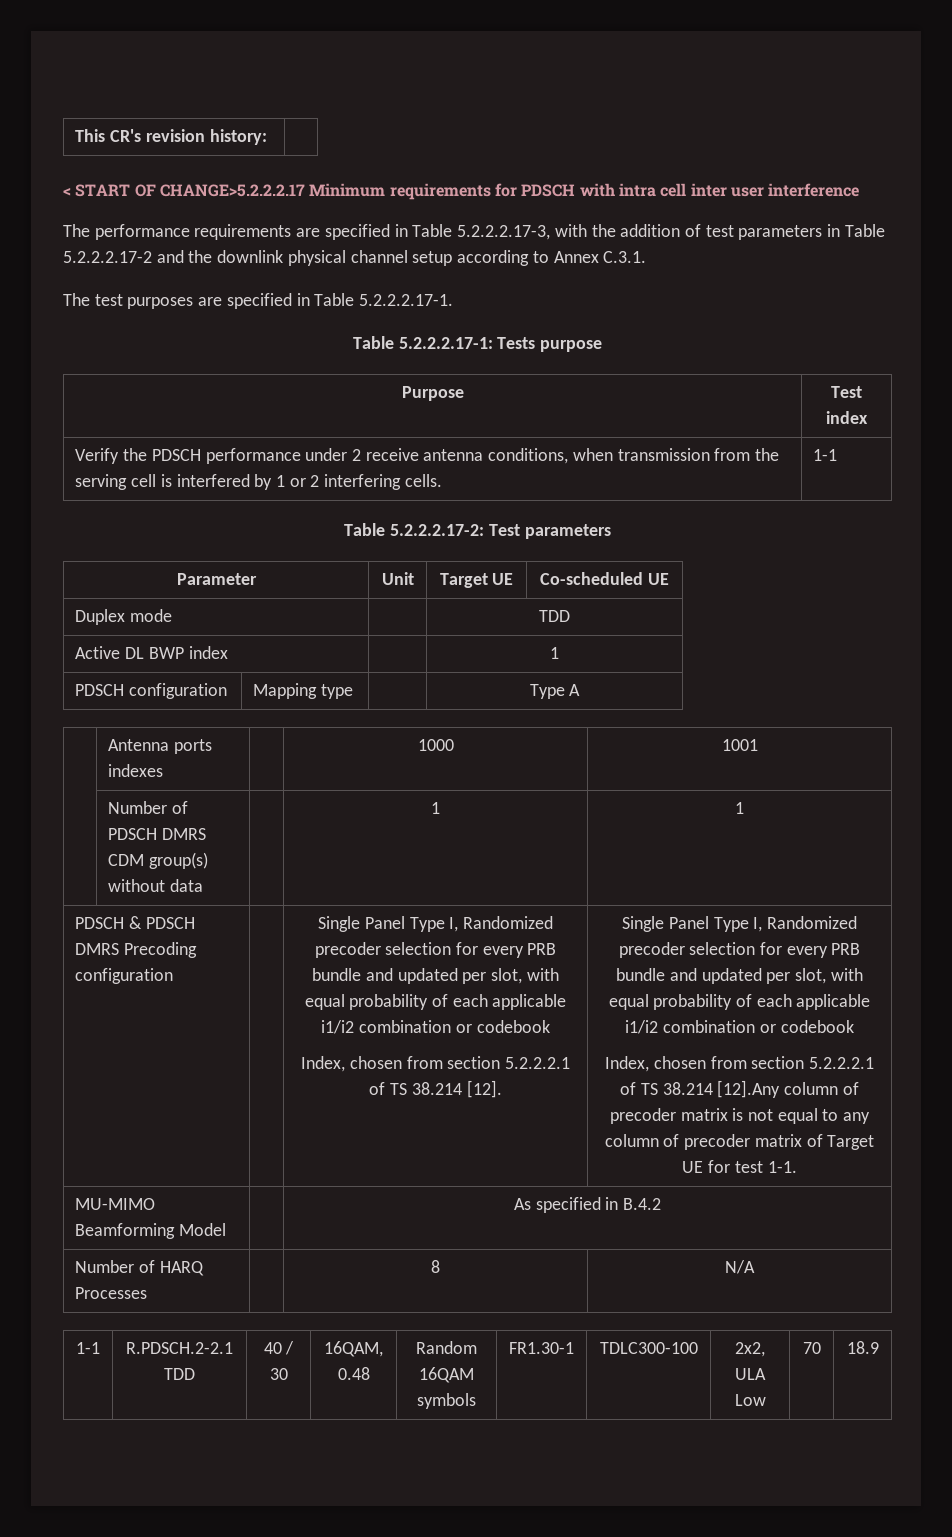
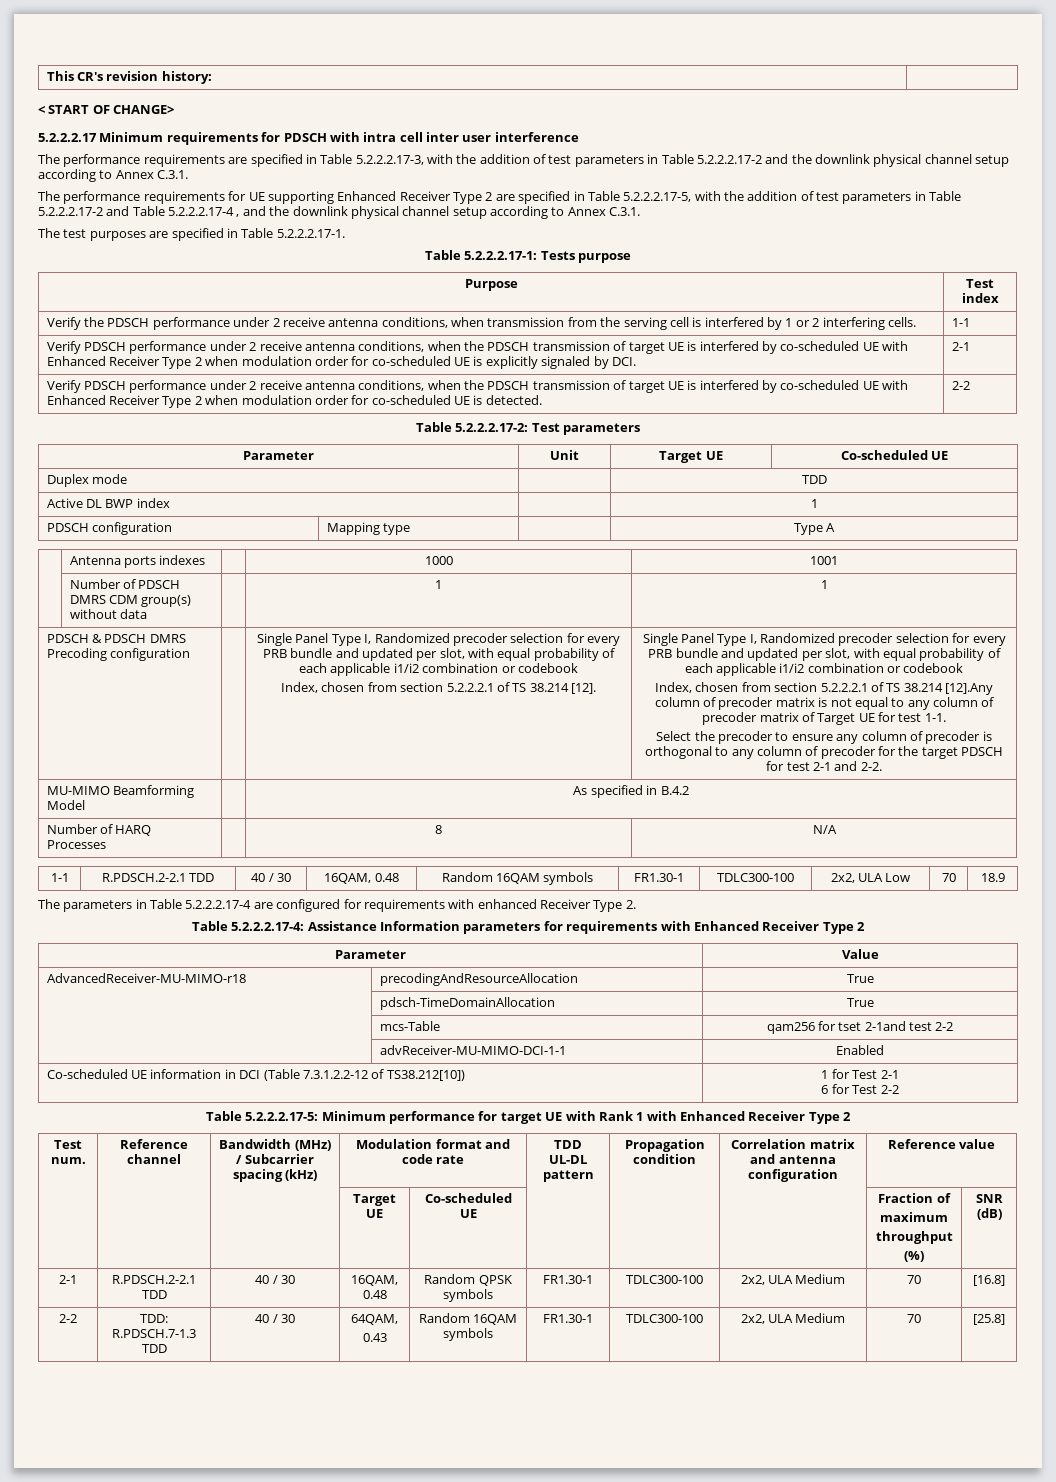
[159,184,305,197] CHANGE>5.2.2.2.17 -> [113,105,175,114] [38,133,97,142] CHANGE> // 5.2.2.2.17
(647, 257) none -> [38,191,962,204] [38,206,641,219] // The performance requirements for UE supporting Enhanced Receiver Type 2 are specified in Table 5.2.2.2.17-5, with the addition of test parameters in Table 5.2.2.2.17-2 and Table 5.2.2.2.17-4 , and the downlink physical channel setup according to Annex C.3.1.
(838, 455) none -> [46,341,909,354] [46,356,636,369] [951,342,970,351] [46,380,909,393] [46,395,542,408] [951,381,970,390] // Verify PDSCH performance under 2 receive antenna conditions, when the PDSCH transmission of target UE is interfered by co-scheduled UE with Enhanced Receiver Type 2 when modulation order for co-scheduled UE is explicitly signaled by DCI. | 2-1 // Verify PDSCH performance under 2 receive antenna conditions, when the PDSCH transmission of target UE is interfered by co-scheduled UE with Enhanced Receiver Type 2 when modulation order for co-scheduled UE is detected. | 2-2
(797, 1167) none -> [656,731,992,744] [644,746,1004,759] [766,761,882,771] // Select the precoder to ensure any column of precoder is orthogonal to any column of precoder for the target PDSCH for test 2-1 and 2-2.
(879, 1347) none -> [38,899,636,912] [191,921,866,934] [335,950,406,959] [841,949,879,959] [46,973,246,983] [379,973,578,986] [846,974,874,983] [379,997,555,1010] [846,998,874,1007] [379,1021,440,1031] [766,1021,954,1034] [379,1045,566,1055] [836,1045,884,1055] [46,1069,465,1081] [821,1069,899,1079] [821,1084,899,1094] [205,1111,852,1124] [54,1140,82,1149] [50,1157,86,1164] [120,1139,188,1149] [127,1154,181,1164] [219,1139,331,1151] [236,1154,314,1164] [232,1169,318,1182] [356,1139,510,1149] [401,1154,465,1164] [554,1140,582,1149] [549,1155,587,1164] [542,1170,594,1182] [624,1139,705,1152] [633,1154,696,1164] [731,1139,855,1149] [750,1154,836,1164] [748,1169,838,1182] [887,1139,996,1149] [353,1194,397,1206] [366,1209,383,1218] [424,1193,512,1203] [459,1209,477,1218] [878,1193,951,1203] [880,1212,948,1222] [875,1231,953,1244] [904,1251,924,1262] [975,1194,1003,1203] [976,1208,1002,1220] [59,1275,77,1284] [112,1275,196,1284] [141,1290,167,1299] [255,1275,295,1284] [351,1275,398,1286] [362,1290,387,1299] [424,1274,512,1286] [443,1289,493,1302] [543,1275,593,1284] [626,1275,703,1284] [740,1274,846,1285] [907,1275,921,1284] [973,1275,1005,1286] [59,1314,77,1323] [140,1314,168,1323] [112,1329,196,1338] [141,1344,167,1353] [255,1314,295,1323] [351,1314,398,1325] [362,1333,387,1342] [418,1313,518,1325] [443,1328,493,1341] [543,1314,593,1323] [626,1314,703,1323] [740,1313,846,1324] [907,1314,921,1323] [973,1314,1005,1325] // The parameters in Table 5.2.2.2.17-4 are configured for requirements with enhanced Receiver Type 2. // Table 5.2.2.2.17-4: Assistance Information parameters for requirements with Enhanced Receiver Type 2 // Parameter | Value // AdvancedReceiver-MU-MIMO-r18 | precodingAndResourceAllocation | True // | pdsch-TimeDomainAllocation | True // | mcs-Table | qam256 for tset 2-1and test 2-2 // | advReceiver-MU-MIMO-DCI-1-1 | Enabled // Co-scheduled UE information in DCI (Table 7.3.1.2.2-12 of TS38.212[10]) | 1 for Test 2-1 // 6 for Test 2-2 // Table 5.2.2.2.17-5: Minimum performance for target UE with Rank 1 with Enhanced Receiver Type 2 // Test num. | Reference channel | Bandwidth (MHz) / Subcarrier spacing (kHz) | Modulation format and code rate | TDD UL-DL pattern | Propagation condition | Correlation matrix and antenna configuration | Reference value // | | | Target UE | Co-scheduled UE | | | | Fraction of // maximum // throughput // (%) | SNR (dB) // 2-1 | R.PDSCH.2-2.1 TDD | 40 / 30 | 16QAM, 0.48 | Random QPSK symbols | FR1.30-1 | TDLC300-100 | 2x2, ULA Medium | 70 | [16.8] // 2-2 | TDD: R.PDSCH.7-1.3 TDD | 40 / 30 | 64QAM, // 0.43 | Random 16QAM symbols | FR1.30-1 | TDLC300-100 | 2x2, ULA Medium | 70 | [25.8]

